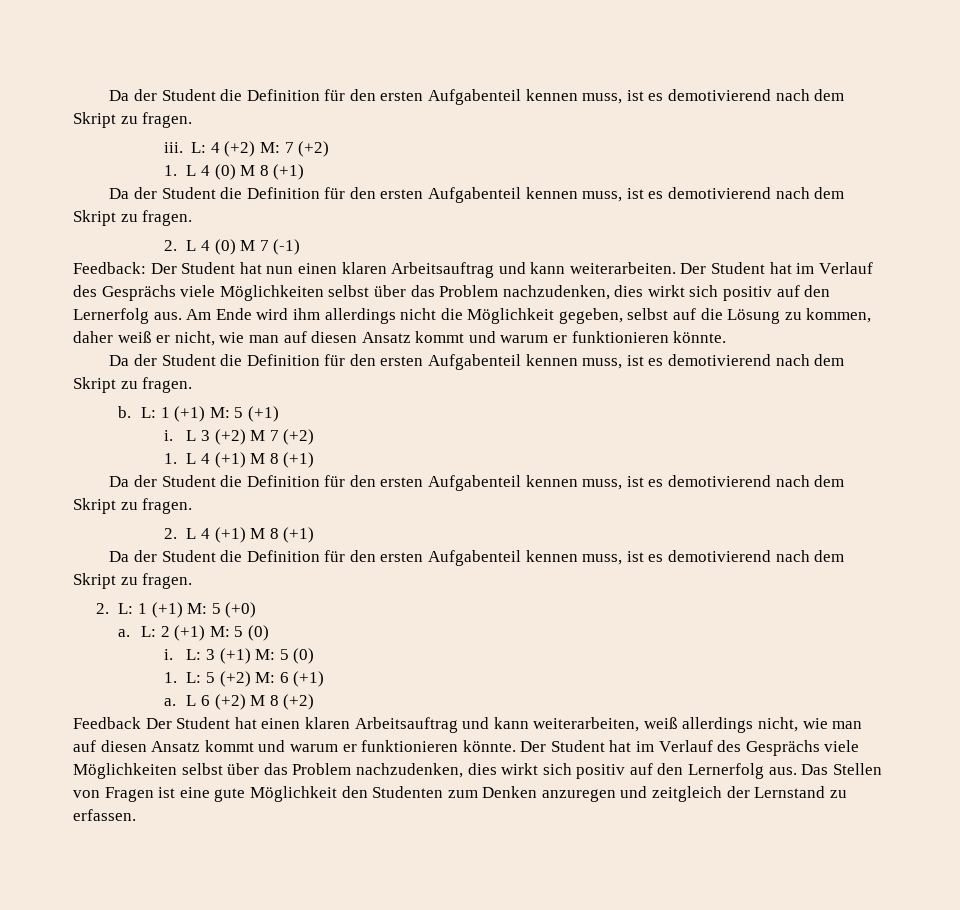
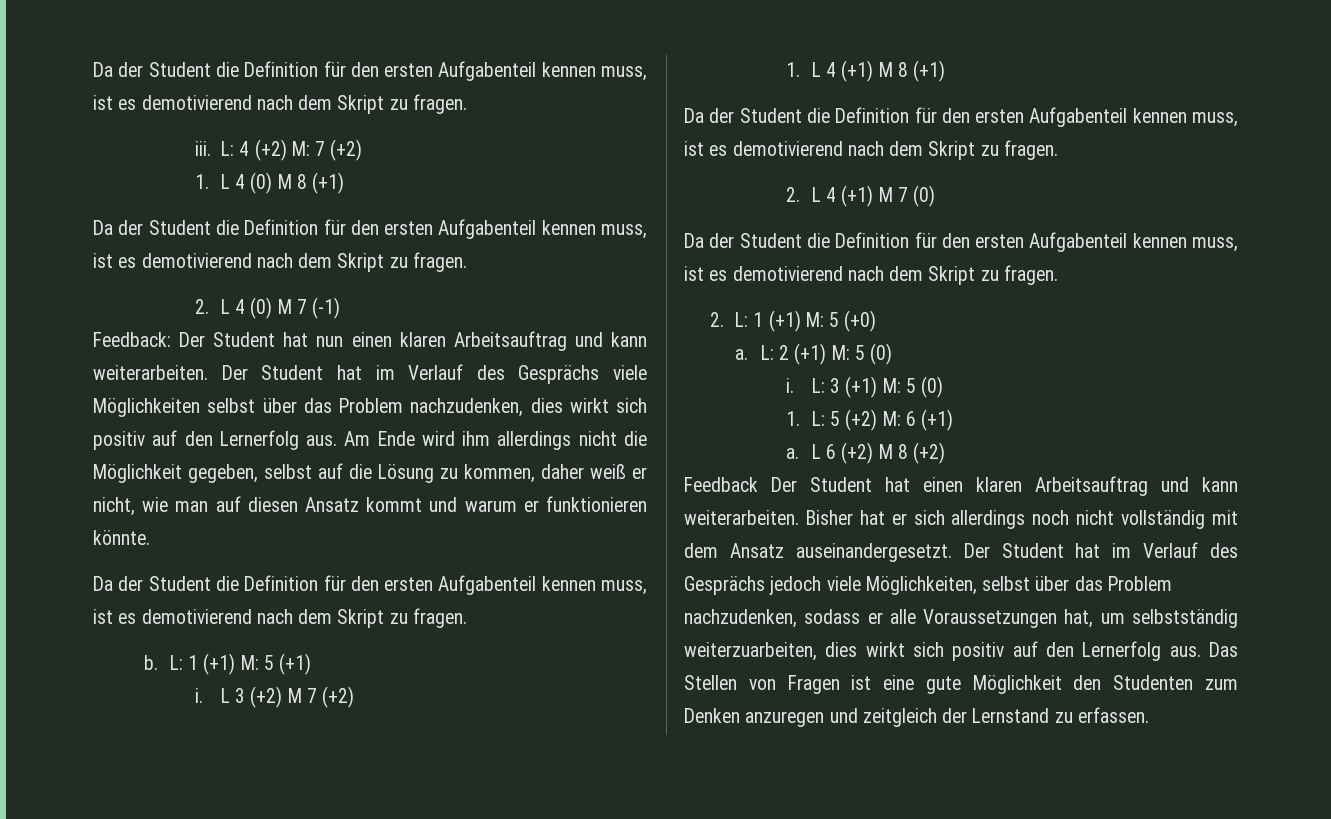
[269,527,315,543] 8 (+1) -> [897,185,936,207] 7 (0)
[533,717,863,733] [73,740,860,756] [73,763,463,779] weiterarbeiten, weiß allerdings nicht, wie man auf diesen Ansatz kommt und warum er funktionieren könnte. Der Student hat im Verlauf des Gesprächs viele Möglichkeiten selbst über das Problem nachzudenken, -> [684,510,1238,529] [684,542,1238,562] [684,576,1172,595] [684,609,1238,628] [684,642,817,661] weiterarbeiten. Bisher hat er sich allerdings noch nicht vollständig mit dem Ansatz auseinandergesetzt. Der Student hat im Verlauf des Gesprächs jedoch viele Möglichkeiten, selbst über das Problem nachzudenken, sodass er alle Voraussetzungen hat, um selbstständig weiterzuarbeiten,

